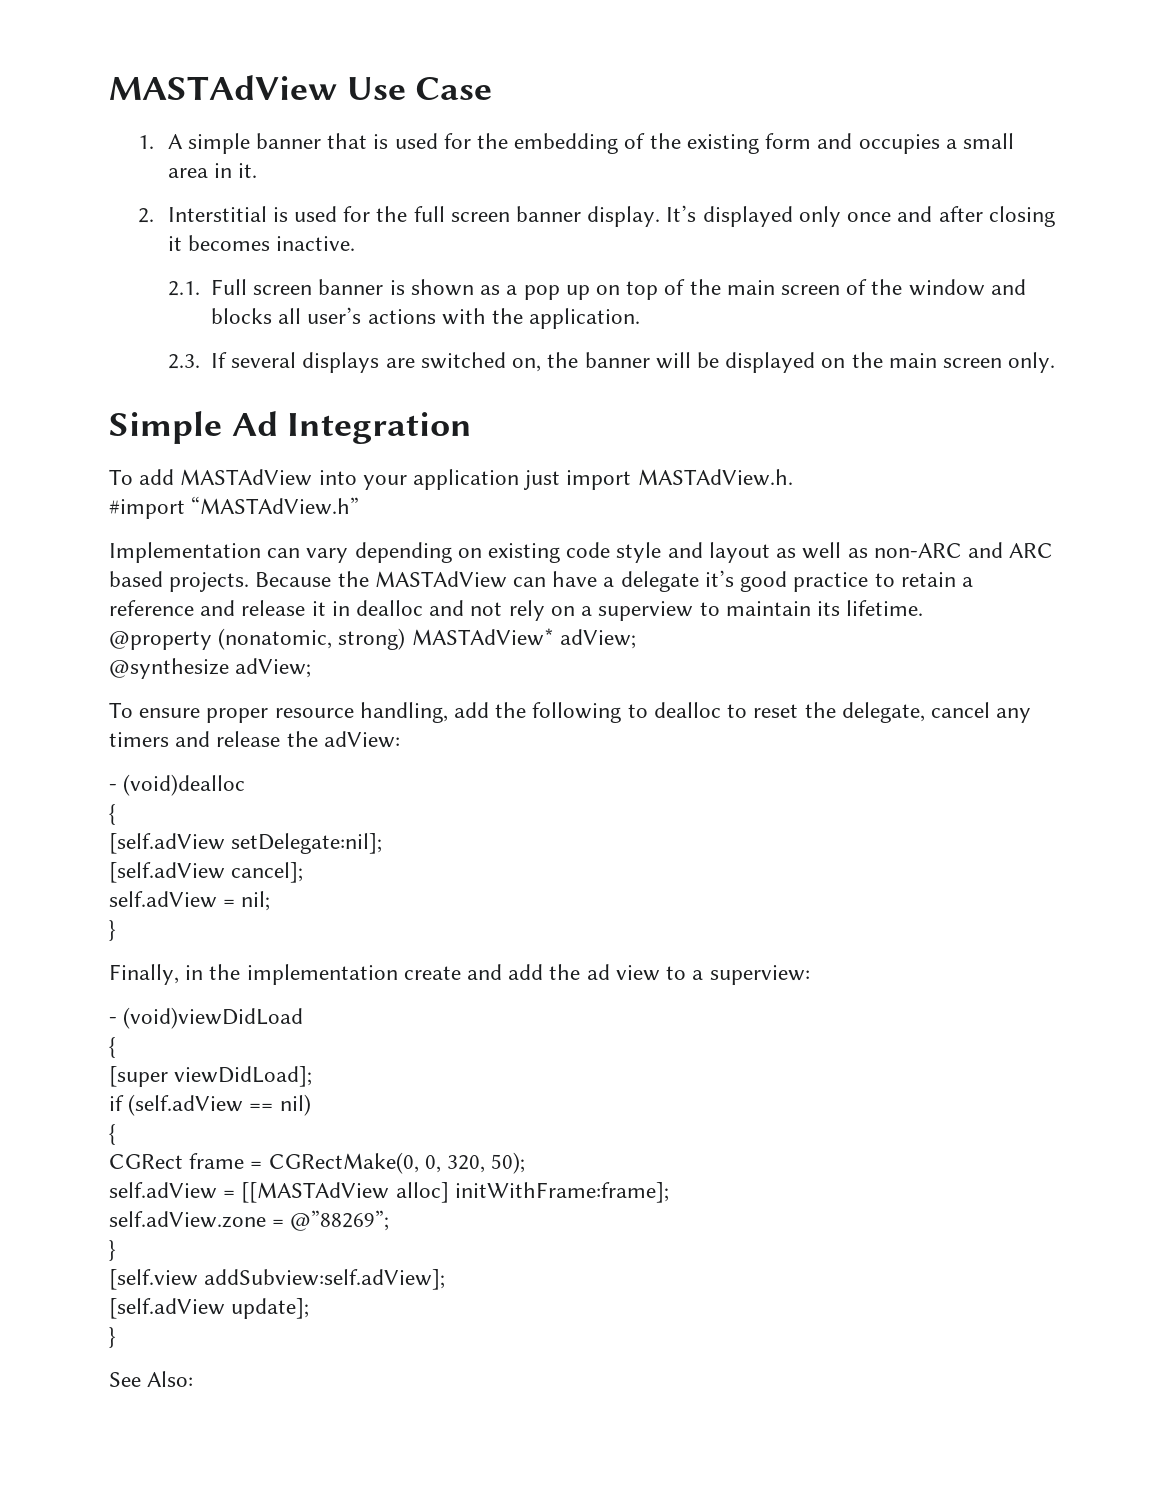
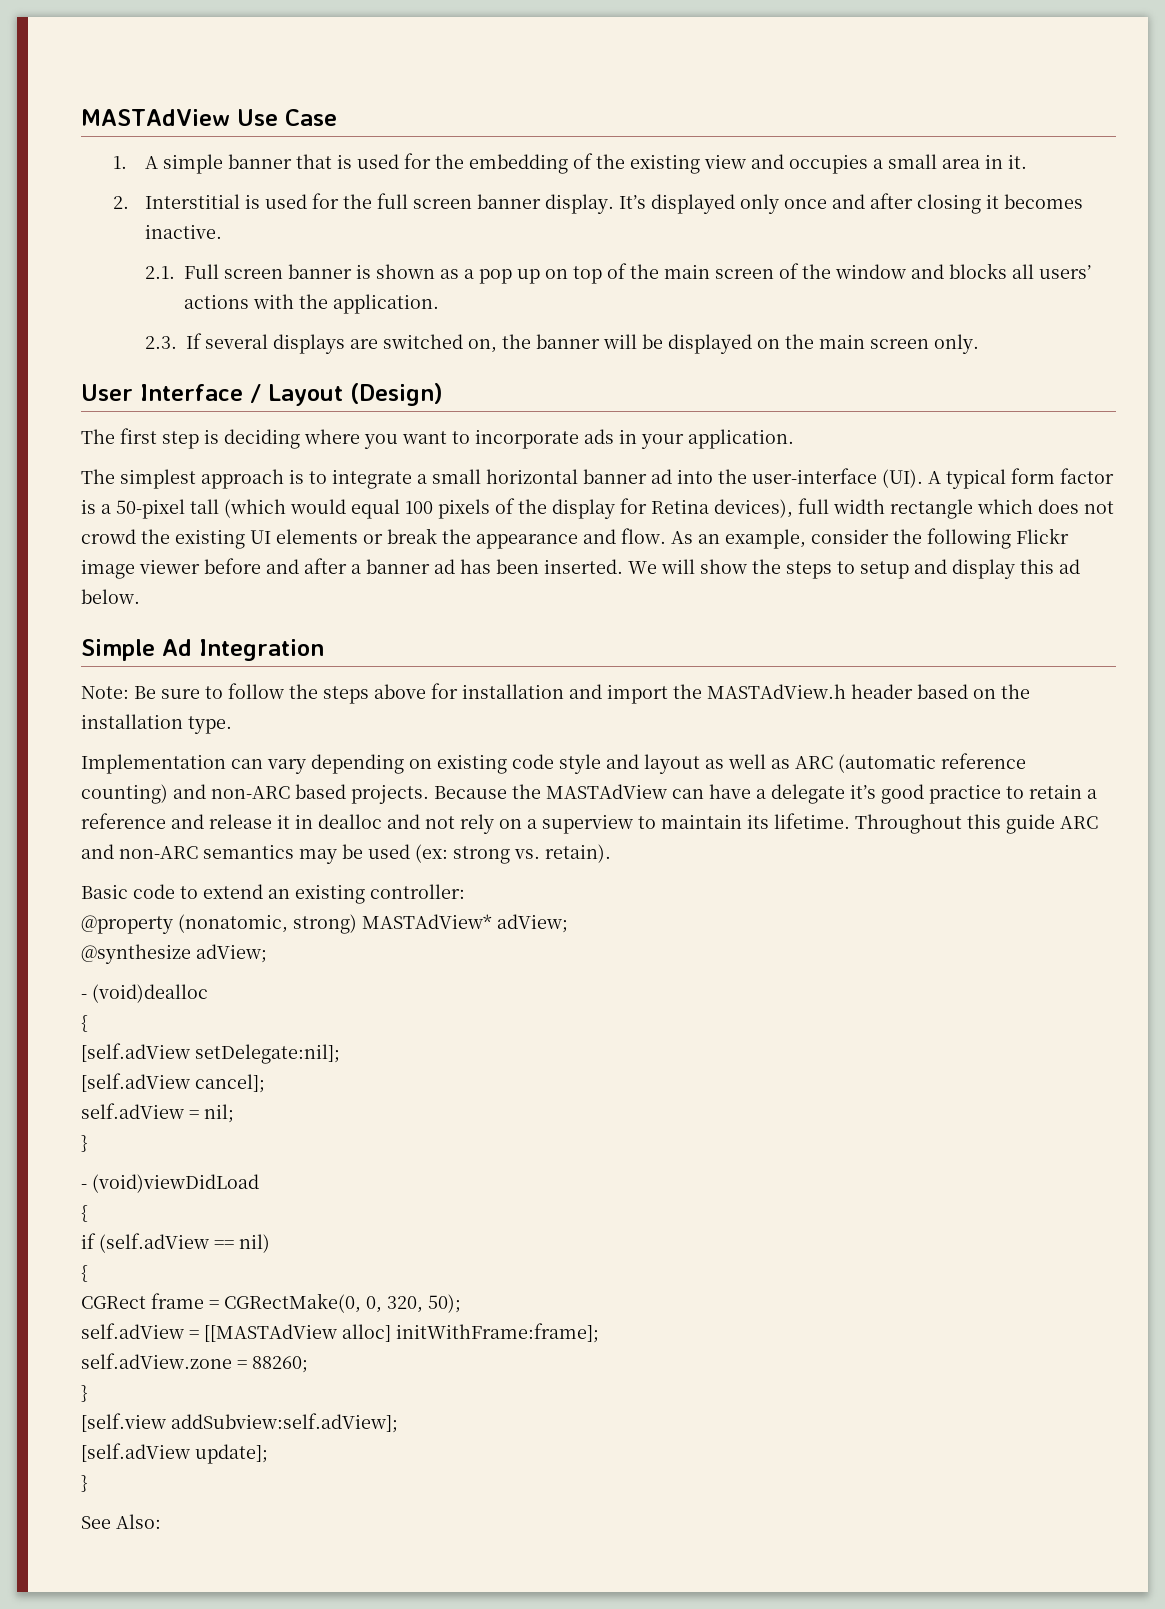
[765,133,812,149] form -> [704,154,747,169] view
[307,307,362,324] user’s -> [1039,265,1092,279] users’
[109,411,473,444] [109,469,793,490] [109,496,360,519] Simple Ad Integration // To add MASTAdView into your application just import MASTAdView.h. // #import “MASTAdView.h” -> [81,383,443,406] [81,428,794,449] [81,468,1114,489] [81,498,1114,519] [81,528,1069,549] [81,558,1080,579] [81,589,140,604] [81,639,324,661] [81,683,1030,704] [81,714,232,734] User Interface / Layout (Design) // The first step is deciding where you want to incorporate ads in your application. // The simplest approach is to integrate a small horizontal banner ad into the user-interface (UI). A typical form factor is a 50-pixel tall (which would equal 100 pixels of the display for Retina devices), full width rectangle which does not crowd the existing UI elements or break the appearance and flow. As an example, consider the following Flickr image viewer before and after a banner ad has been inserted. We will show the steps to setup and display this ad below. // Simple Ad Integration // Note: Be sure to follow the steps above for installation and import the MASTAdView.h header based on the installation type.
[873,542,1054,558] non-ARC and ARC -> [795,753,1026,773] [81,784,290,804] ARC (automatic reference counting) and non-ARC
(924, 608) none -> [855,814,1098,834] [81,844,611,864] [81,884,465,904] Throughout this guide ARC and non-ARC semantics may be used (ex: strong vs. retain). // Basic code to extend an existing controller:
[109,702,1032,723] [109,731,400,748] // To ensure proper resource handling, add the following to dealloc to reset the delegate, cancel any timers and release the adView: -> (267, 953) none
[109,964,810,985] // Finally, in the implementation create and add the ad view to a superview: -> (88, 1143) none
[109,1066,313,1087] // [super viewDidLoad]; -> (88, 1213) none
[290,1210,390,1231] @”88269”; -> [252,1356,308,1373] 88260;

